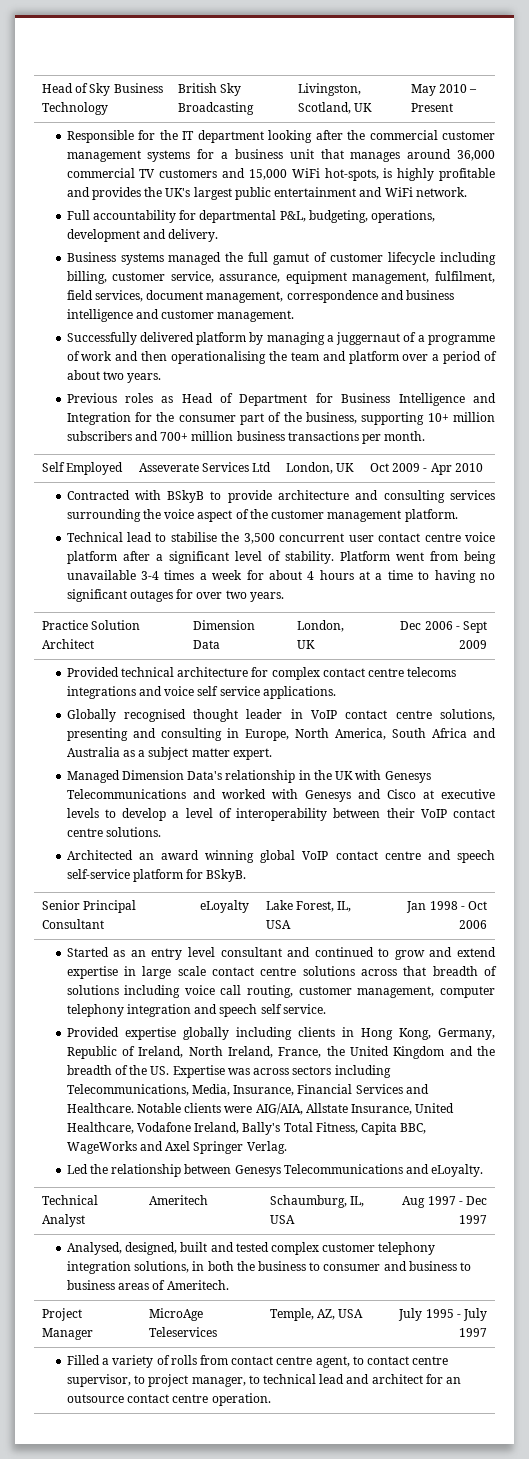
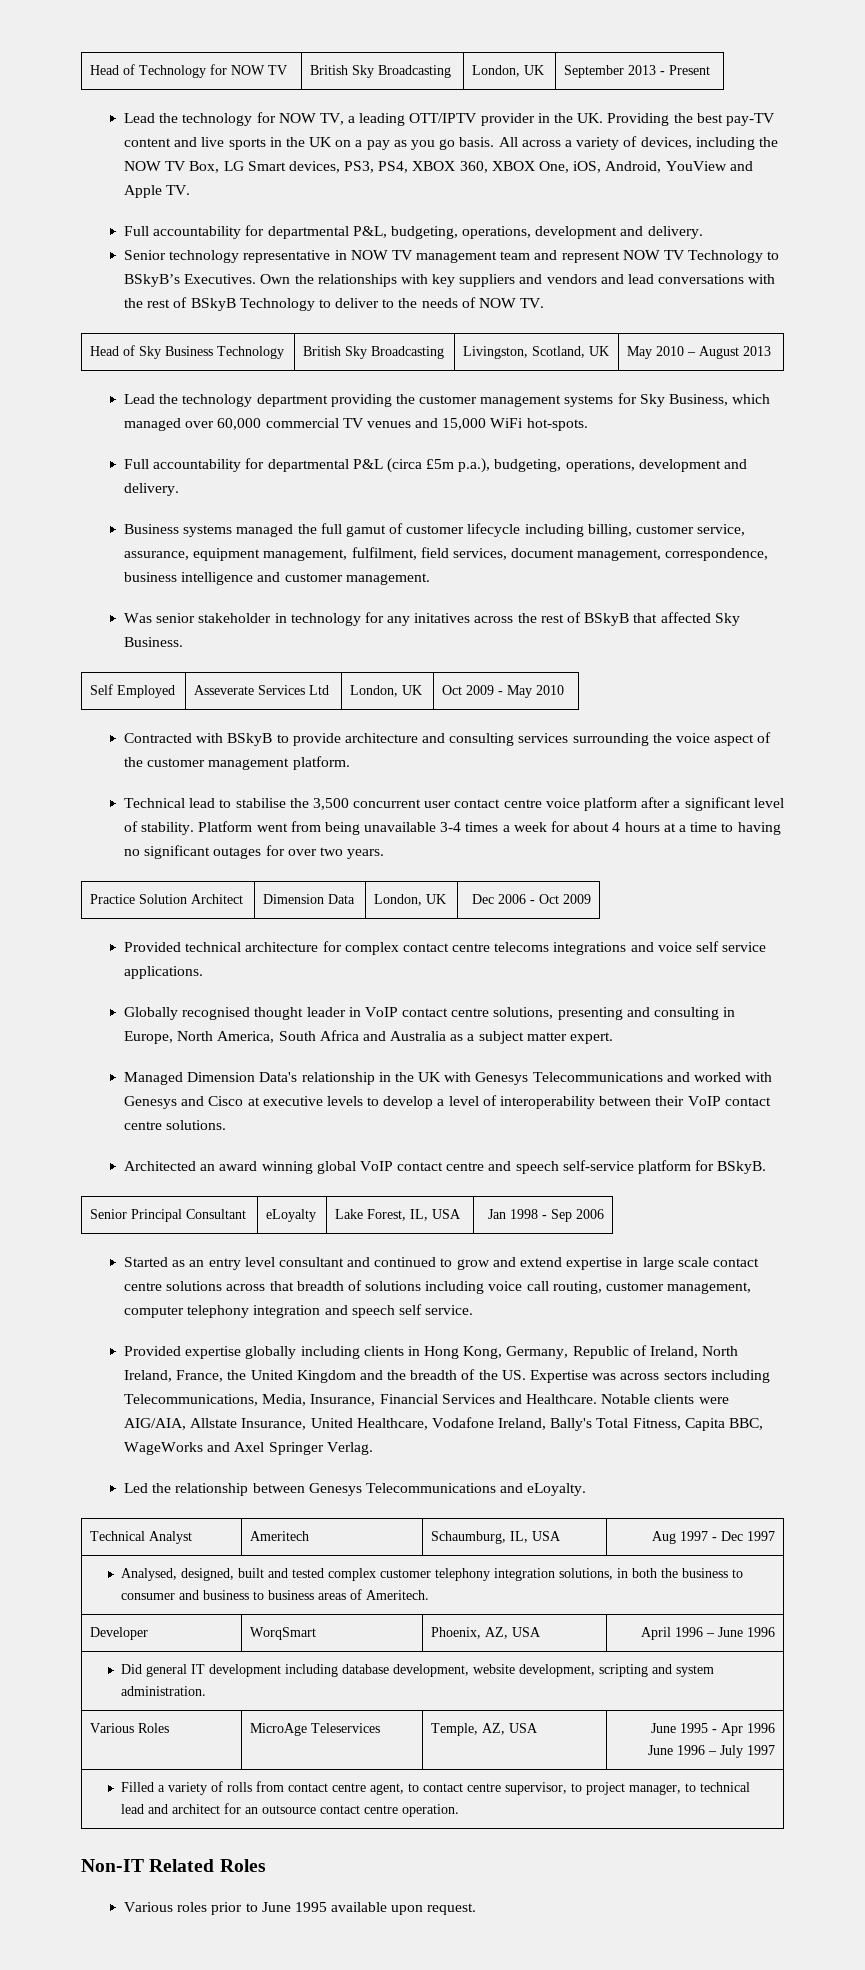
[41,83,89,93] Head of -> [90,64,288,78] [310,65,452,78] [472,65,545,77] [564,65,711,78] [123,112,775,126] [123,136,778,150] [123,161,753,173] [123,185,191,198] [123,225,703,239] [123,250,780,263] [123,274,776,287] [123,297,545,311] [90,345,136,356] Head of Technology for NOW TV | British Sky Broadcasting | London, UK | September 2013 - Present // Lead the technology for NOW TV, a leading OTT/IPTV provider in the UK. Providing the best pay-TV content and live sports in the UK on a pay as you go basis. All across a variety of devices, including the NOW TV Box, LG Smart devices, PS3, PS4, XBOX 360, XBOX One, iOS, Android, YouView and Apple TV. // Full accountability for departmental P&L, budgeting, operations, development and delivery. // Senior technology representative in NOW TV management team and represent NOW TV Technology to BSkyB’s Executives. Own the relationships with key suppliers and vendors and lead conversations with the rest of BSkyB Technology to deliver to the needs of NOW TV. // Head of
[410,103,453,112] [66,130,495,143] [66,149,496,162] Present // Responsible for the IT department looking after the commercial customer management systems for a business unit that manages around 36,000 -> [699,346,772,359] [123,393,771,407] [123,418,262,431] August 2013 // Lead the technology department providing the customer management systems for Sky Business, which managed over 60,000
[159,169,218,178] customers -> [366,421,411,428] venues
[324,168,496,181] [66,187,467,200] [66,210,306,223] hot-spots, is highly profitable and provides the UK's largest public entertainment and WiFi network. // Full accountability for departmental P&L, -> [526,418,588,431] [123,458,491,473] hot-spots. // Full accountability for departmental P&L (circa £5m p.a.),
[286,290,404,303] correspondence and -> [665,548,769,561] correspondence,
[66,332,495,345] [66,351,498,364] [66,370,162,383] [66,393,497,406] [66,412,496,425] [66,431,426,444] Successfully delivered platform by managing a juggernaut of a programme of work and then operationalising the team and platform over a period of about two years. // Previous roles as Head of Department for Business Intelligence and Integration for the consumer part of the business, supporting 10+ million subscribers and 700+ million business transactions per month. -> [123,612,740,626] [123,637,183,647] Was senior stakeholder in technology for any initatives across the rest of BSkyB that affected Sky Business.
[430,463,452,475] Apr -> [507,685,533,698] May
[463,621,488,633] Sept -> [538,894,559,904] Oct
[468,901,488,910] Oct -> [550,1209,572,1222] Sep
[41,1308,82,1321] [41,1328,93,1340] Project Manager -> [90,1627,149,1640] [250,1627,317,1640] [431,1627,542,1639] [640,1627,775,1640] [121,1664,715,1677] [121,1686,207,1696] [90,1723,170,1733] Developer | WorqSmart | Phoenix, AZ, USA | April 1996 – June 1996 // Did general IT development including database development, website development, scripting and system administration. // Various Roles
[398,1308,423,1321] July -> [650,1723,676,1733] June
(461, 1316) none -> [720,1723,775,1736] [647,1745,717,1755] Apr 1996 // June 1996 –
(271, 1399) none -> [81,1859,266,1872] [123,1902,477,1915] // Non-IT Related Roles // Various roles prior to June 1995 available upon request.

